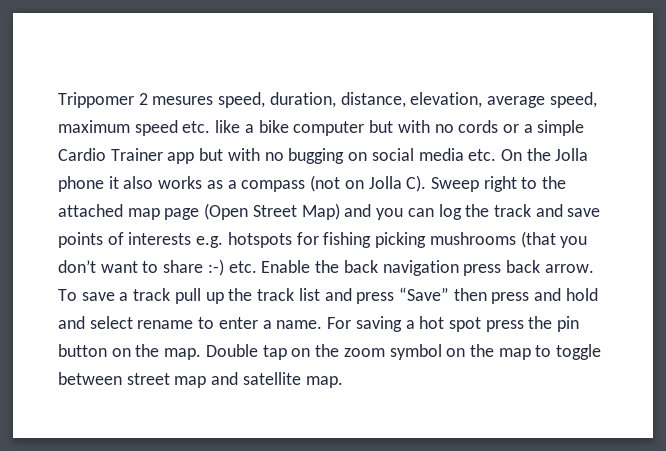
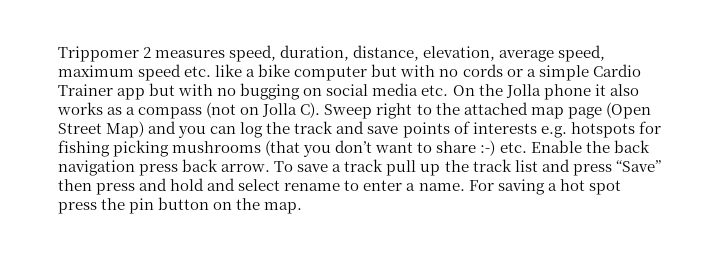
[152,96,214,105] mesures -> [155,50,226,58] measures
[205,344,602,360] [58,372,343,388] Double tap on the zoom symbol on the map to toggle between street map and satellite map. -> (303, 208) none

